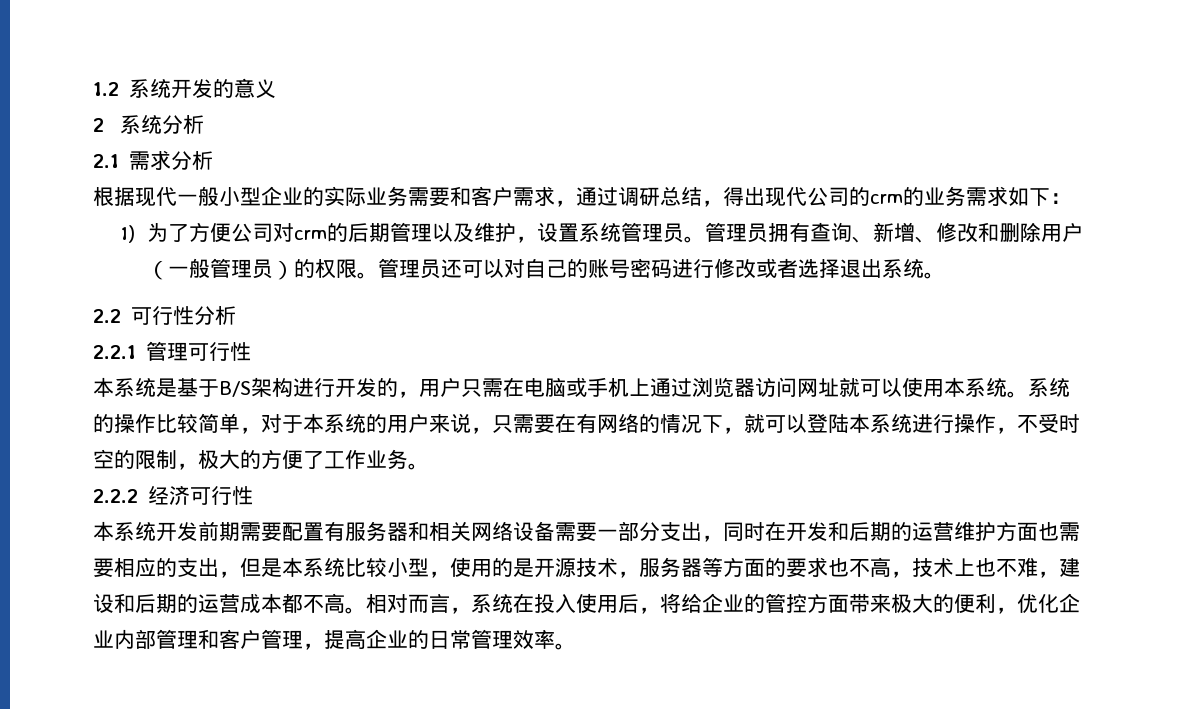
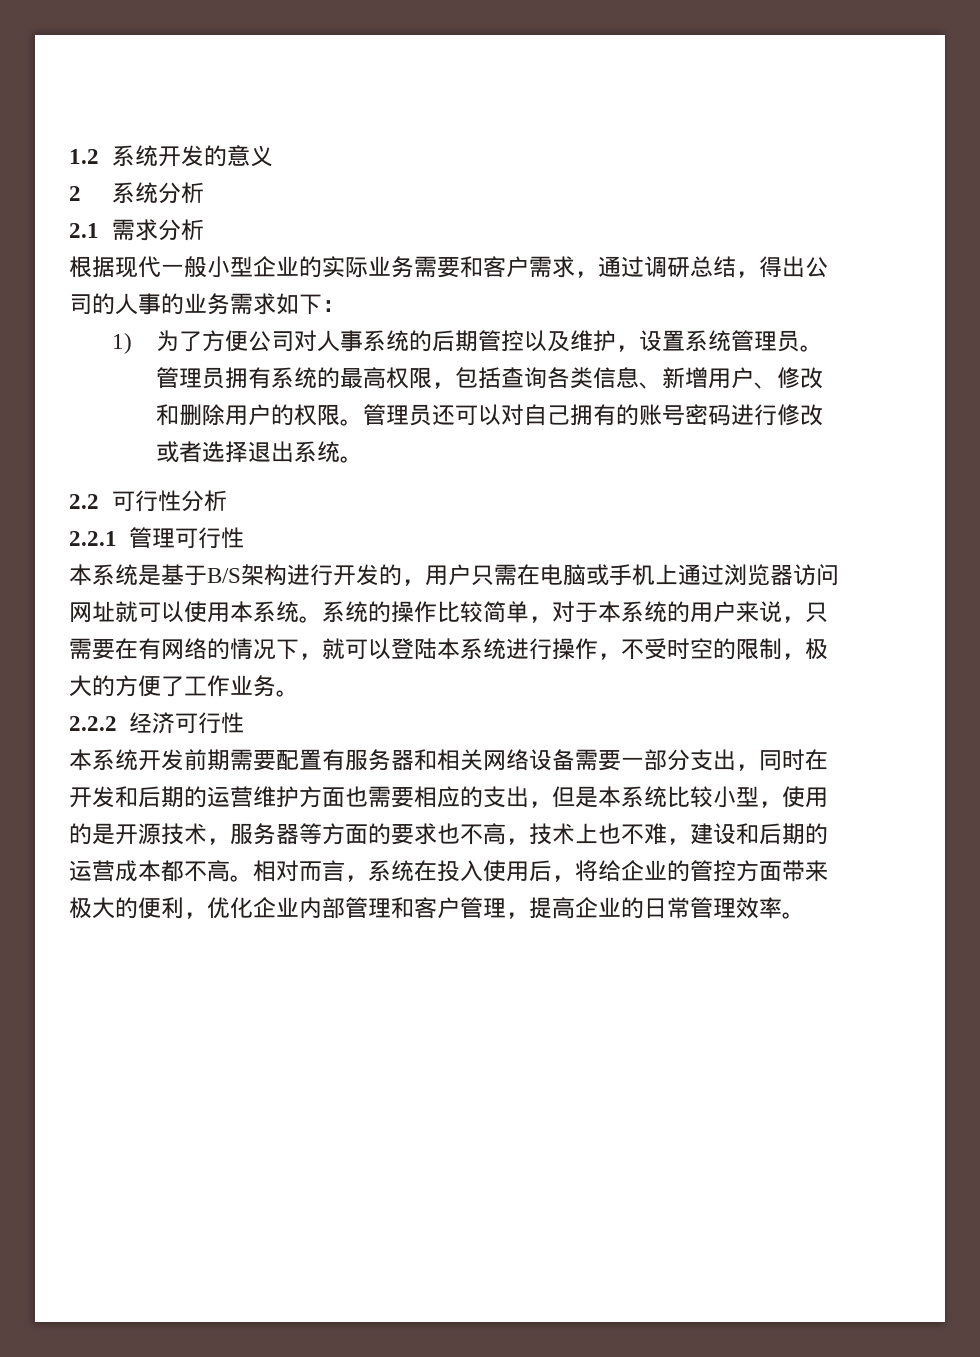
[765,187,903,207] 现代公司的crm -> [805,257,828,278] [69,293,161,315] 公司的人事
[294,230,328,240] crm -> [316,330,409,352] 人事系统
[411,223,433,242] 理 -> [500,330,524,352] 控
[810,222,916,243] 查询、新增 -> [270,367,754,389] 系统的最高权限，包括查询各类信息、新增用户
[147,258,295,280] （一般管理员） -> (271, 415) none
(568, 268) none -> [569,404,616,426] 拥有

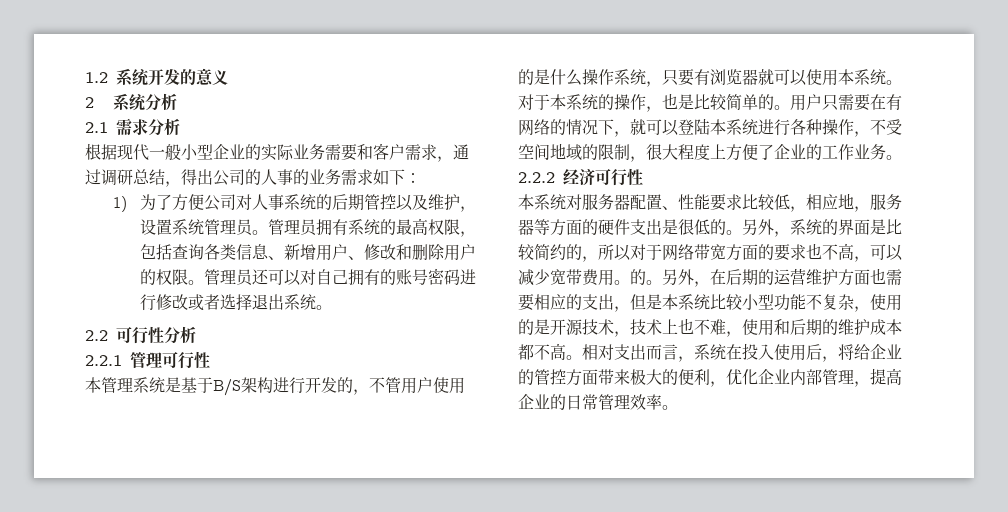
(92, 575) none -> [101,377,133,393] 管理
[425,564,839,586] [69,601,115,623] 用户只需在电脑或手机上通过浏览器访问网址 -> [369,377,465,394] [518,69,758,87] 不管用户使用的是什么操作系统，只要有浏览器
[322,601,805,623] 系统的操作比较简单，对于本系统的用户来说， -> [518,93,822,112] 对于本系统的操作，也是比较简单的。用户
(552, 649) none -> [790,119,822,135] 各种
[667,638,828,660] [69,675,184,697] 时空的限制，极大的方便了 -> [518,143,822,162] 空间地域的限制，很大程度上方便了企业的
[138,749,828,771] [69,786,138,808] 开发前期需要配置有服务器和相关网络设备需要一部分支出，同时在开发和 -> [566,193,902,212] [518,219,902,237] [518,243,903,262] [518,269,726,287] 对服务器配置、性能要求比较低，相应地，服务器等方面的硬件支出是很低的。另外，系统的界面是比较简约的，所以对于网络带宽方面的要求也不高，可以减少宽带费用。的。另外，在
(759, 796) none -> [774,294,854,311] 功能不复杂
[230,823,529,845] 服务器等方面的要求也不高， -> (630, 334) none
[690,823,828,845] [69,860,115,882] 建设和后期的运营 -> [742,319,870,336] 使用和后期的维护
(299, 870) none -> [614,344,646,360] 支出
[391,897,506,919] 和客户管理 -> (854, 376) none

